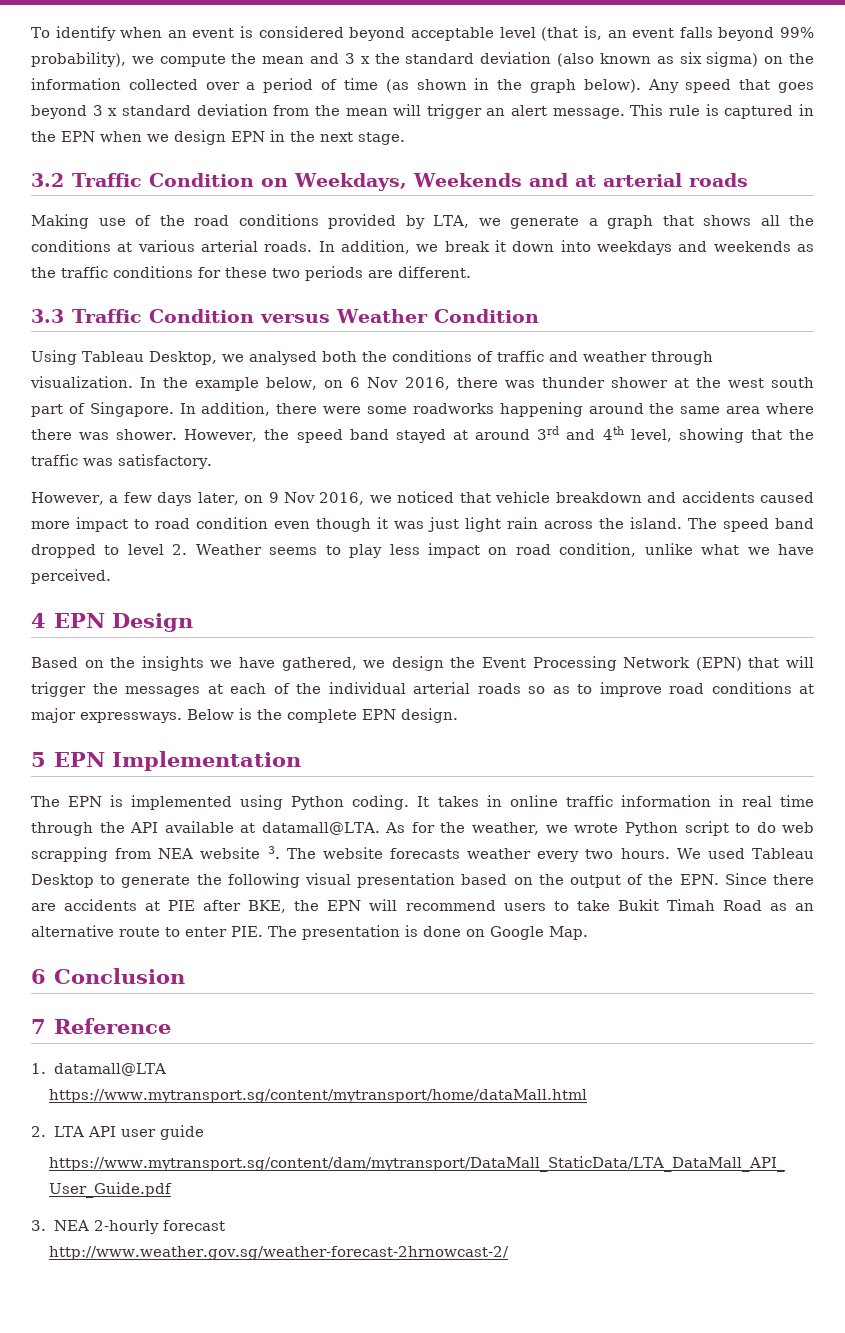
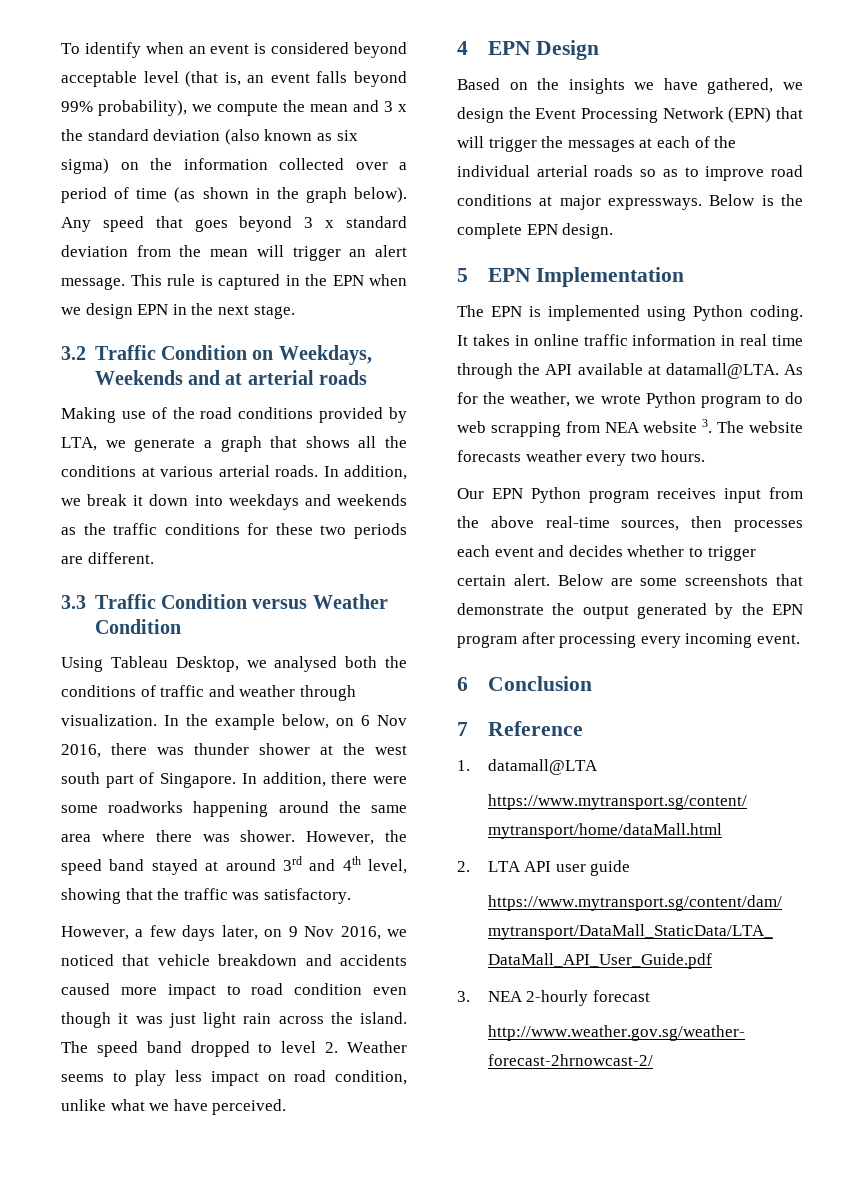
[684,821,729,836] script -> [700,395,761,408] program
[676,848,815,859] [31,873,814,888] [31,899,814,913] [31,925,588,940] We used Tableau Desktop to generate the following visual presentation based on the output of the EPN. Since there are accidents at PIE after BKE, the EPN will recommend users to take Bukit Timah Road as an alternative route to enter PIE. The presentation is done on Google Map. -> [457,487,803,503] [457,516,803,532] [457,545,756,561] [457,574,803,586] [457,603,803,619] [457,632,800,648] // Our EPN Python program receives input from the above real-time sources, then processes each event and decides whether to trigger certain alert. Below are some screenshots that demonstrate the output generated by the EPN program after processing every incoming event.

